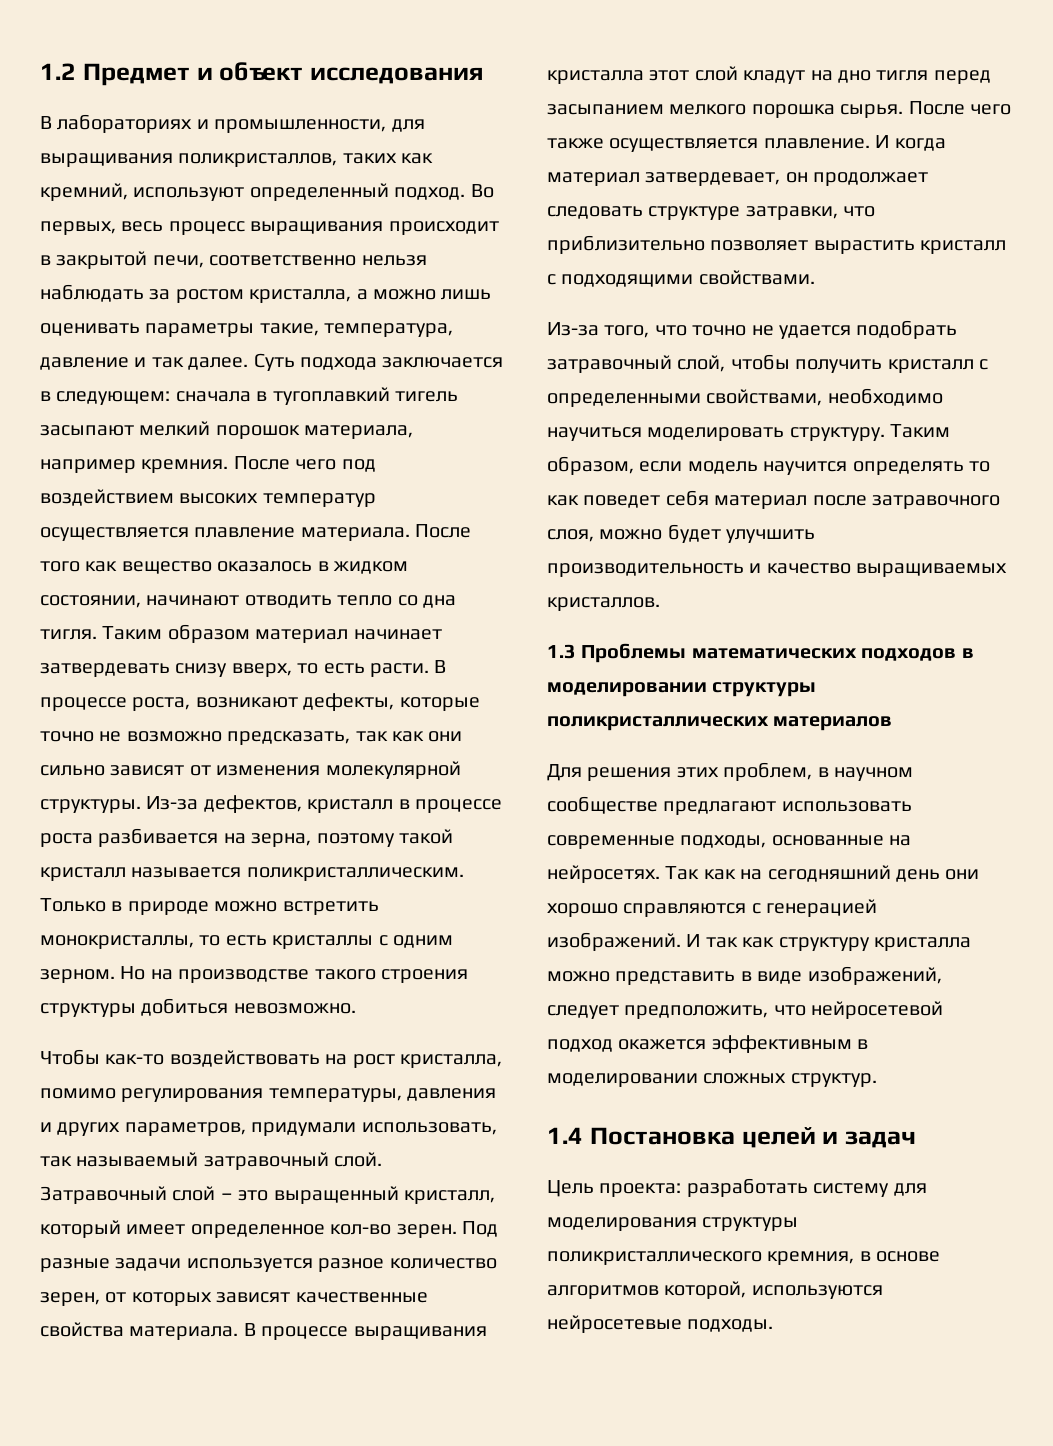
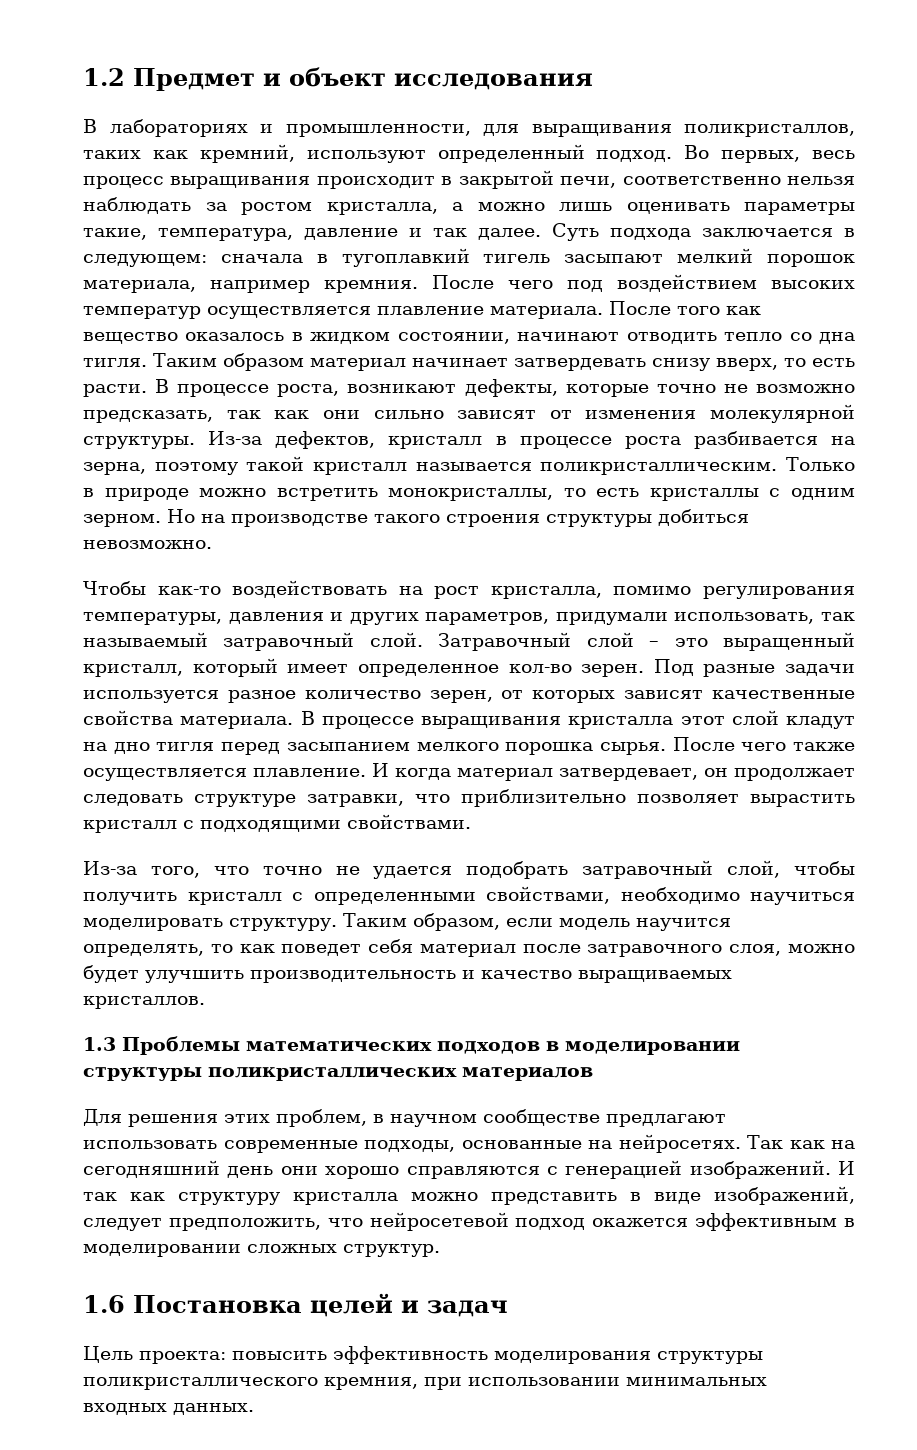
[852,461,964,475] определять -> [83,944,204,957] определять,
[547,1127,583,1144] 1.4 -> [83,1295,125,1313] 1.6
[686,1178,927,1197] разработать систему для -> [232,1346,488,1364] повысить эффективность
[859,1251,941,1262] [547,1281,883,1299] [547,1315,774,1333] в основе алгоритмов которой, используются нейросетевые подходы. -> [424,1377,767,1390] [83,1403,254,1415] при использовании минимальных входных данных.

